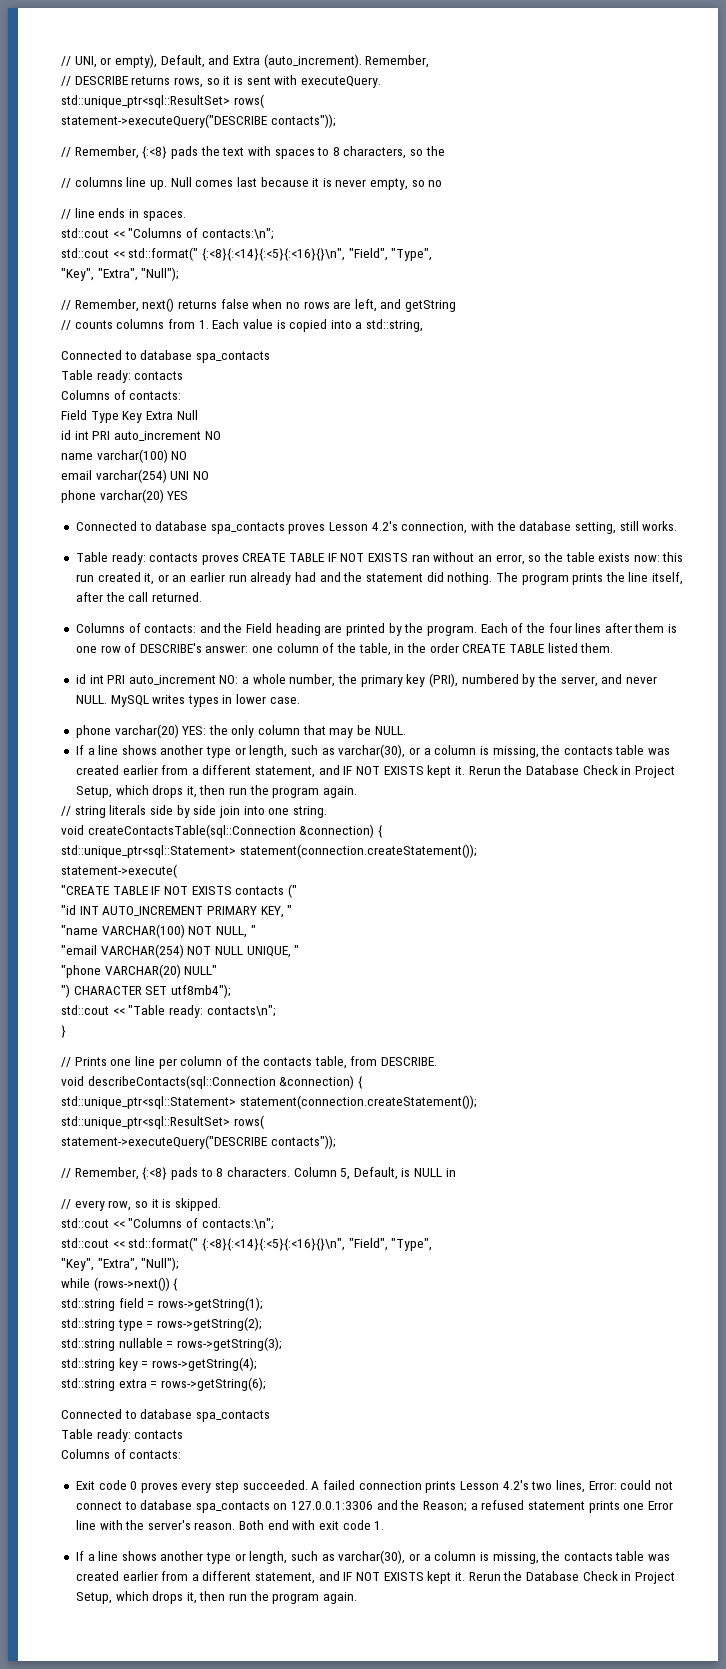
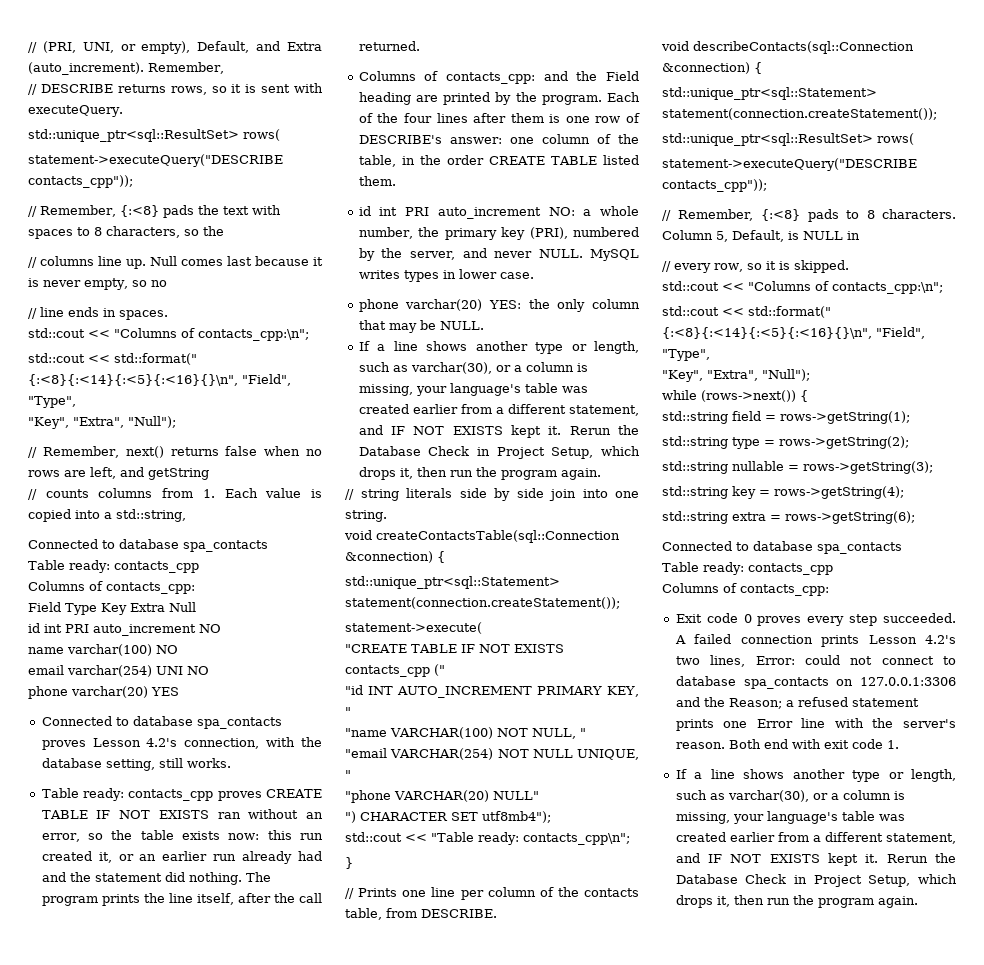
[61,56,71,66] // -> [28,41,76,53] // (PRI,
[270,114,336,128] contacts")); -> [28,175,133,188] contacts_cpp"));
[201,228,274,240] contacts:\n"; -> [198,329,309,341] contacts_cpp:\n";
[134,371,184,380] [61,390,182,400] contacts // Columns of contacts: -> [114,561,199,573] [28,581,195,594] contacts_cpp // Columns of contacts_cpp:
[149,553,199,562] contacts -> [128,789,214,801] contacts_cpp
[144,624,197,633] contacts: -> [446,72,536,84] contacts_cpp:
[541,745,613,755] the contacts -> [415,383,521,396] your language's
[235,886,285,895] contacts -> [345,665,430,677] contacts_cpp
[206,1005,276,1017] contacts\n"; -> [523,833,630,845] contacts_cpp\n";
[270,1135,336,1149] contacts")); -> [662,179,767,192] contacts_cpp"));
[201,1218,274,1230] contacts:\n"; -> [832,282,943,294] contacts_cpp:\n";
[134,1430,184,1439] [61,1449,182,1459] contacts // Columns of contacts: -> [748,563,833,575] [662,583,829,596] contacts_cpp // Columns of contacts_cpp:
[541,1551,613,1561] the contacts -> [732,811,838,824] your language's

